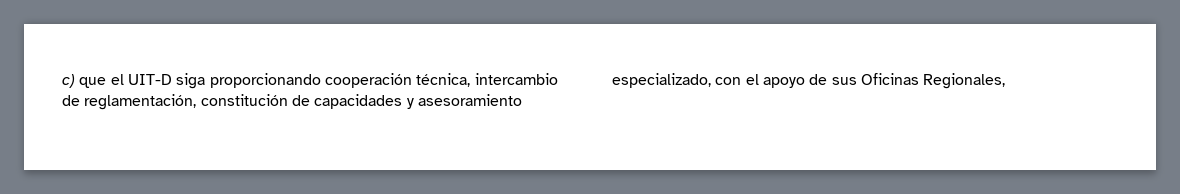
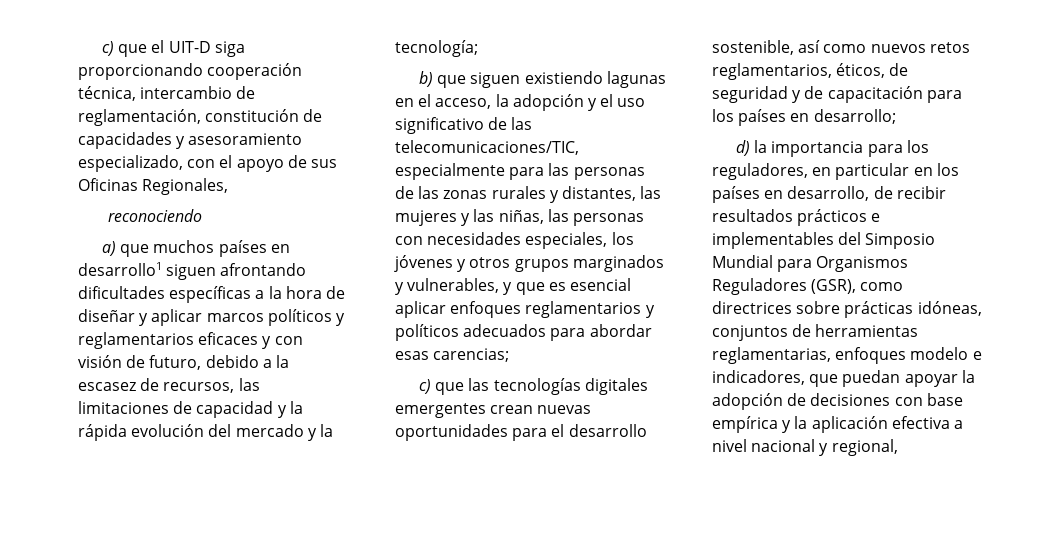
(1006, 81) none -> [108,209,203,222] [102,240,290,257] [78,262,307,280] [78,286,345,303] [78,309,345,326] [78,332,303,349] [78,355,289,370] [78,378,260,393] [78,401,303,418] [78,424,333,441] [395,40,478,57] [419,71,666,88] [395,94,646,111] [395,117,533,134] [395,140,579,155] [395,163,645,180] [395,186,662,203] [395,209,644,226] [395,232,634,249] [394,255,664,272] [395,278,631,295] [395,301,655,318] [395,324,652,341] [395,348,510,362] [419,378,648,395] [395,403,592,418] [395,424,647,441] [712,40,970,55] [712,63,909,80] [712,86,962,103] [712,109,896,126] [736,140,929,157] [712,163,959,180] [712,186,946,203] [712,209,881,226] [712,232,936,249] [712,255,909,272] [712,278,904,295] [712,301,982,318] [712,324,919,341] [712,347,982,364] [712,370,975,387] [712,393,963,410] [712,416,963,433] [712,439,898,456] // reconociendo // a) que muchos países en desarrollo1 siguen afrontando dificultades específicas a la hora de diseñar y aplicar marcos políticos y reglamentarios eficaces y con visión de futuro, debido a la escasez de recursos, las limitaciones de capacidad y la rápida evolución del mercado y la tecnología; // b) que siguen existiendo lagunas en el acceso, la adopción y el uso significativo de las telecomunicaciones/TIC, especialmente para las personas de las zonas rurales y distantes, las mujeres y las niñas, las personas con necesidades especiales, los jóvenes y otros grupos marginados y vulnerables, y que es esencial aplicar enfoques reglamentarios y políticos adecuados para abordar esas carencias; // c) que las tecnologías digitales emergentes crean nuevas oportunidades para el desarrollo sostenible, así como nuevos retos reglamentarios, éticos, de seguridad y de capacitación para los países en desarrollo; // d) la importancia para los reguladores, en particular en los países en desarrollo, de recibir resultados prácticos e implementables del Simposio Mundial para Organismos Reguladores (GSR), como directrices sobre prácticas idóneas, conjuntos de herramientas reglamentarias, enfoques modelo e indicadores, que puedan apoyar la adopción de decisiones con base empírica y la aplicación efectiva a nivel nacional y regional,

